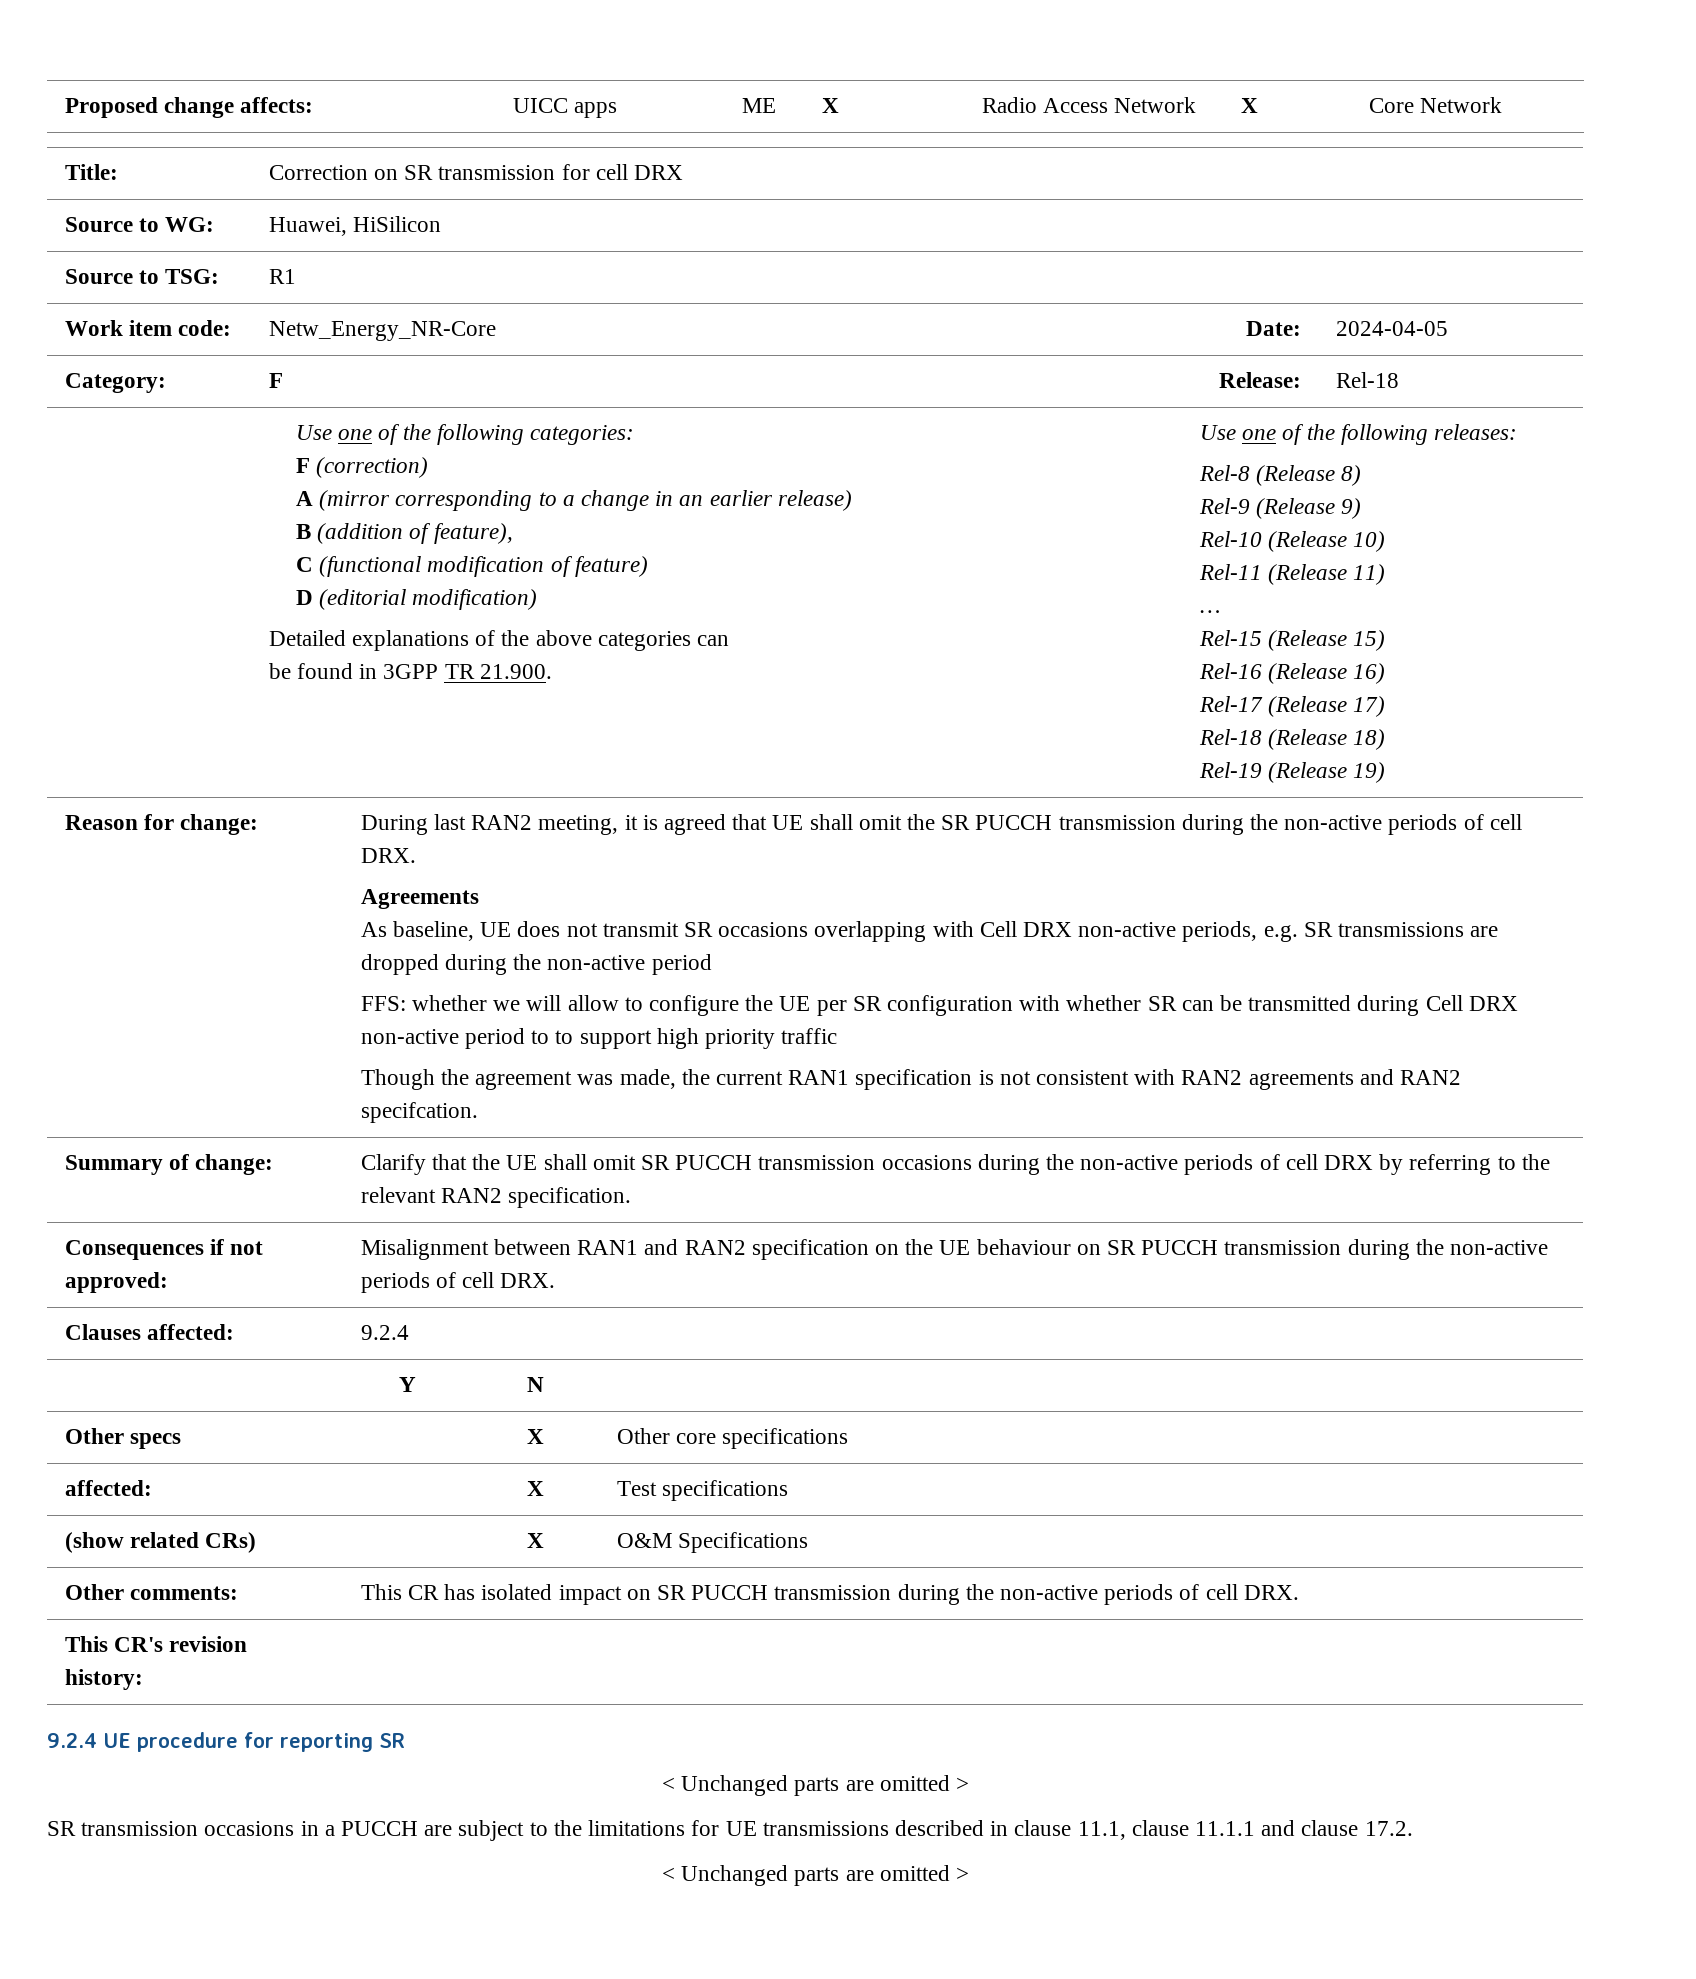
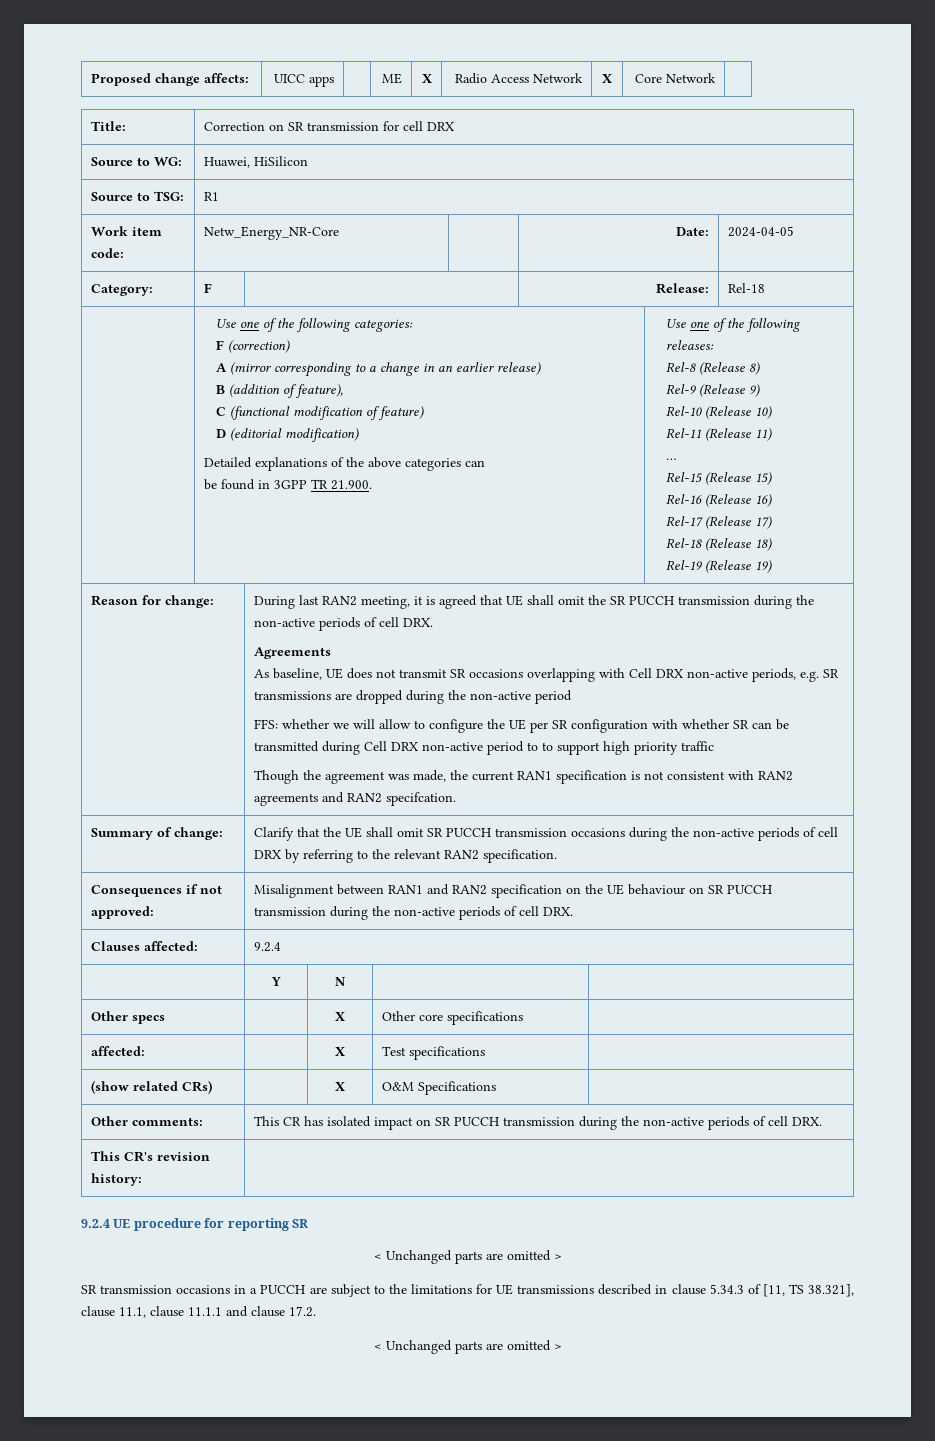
(1072, 1828) none -> [709,1284,854,1297] [81,1306,115,1317] 5.34.3 of [11, TS 38.321], clause

